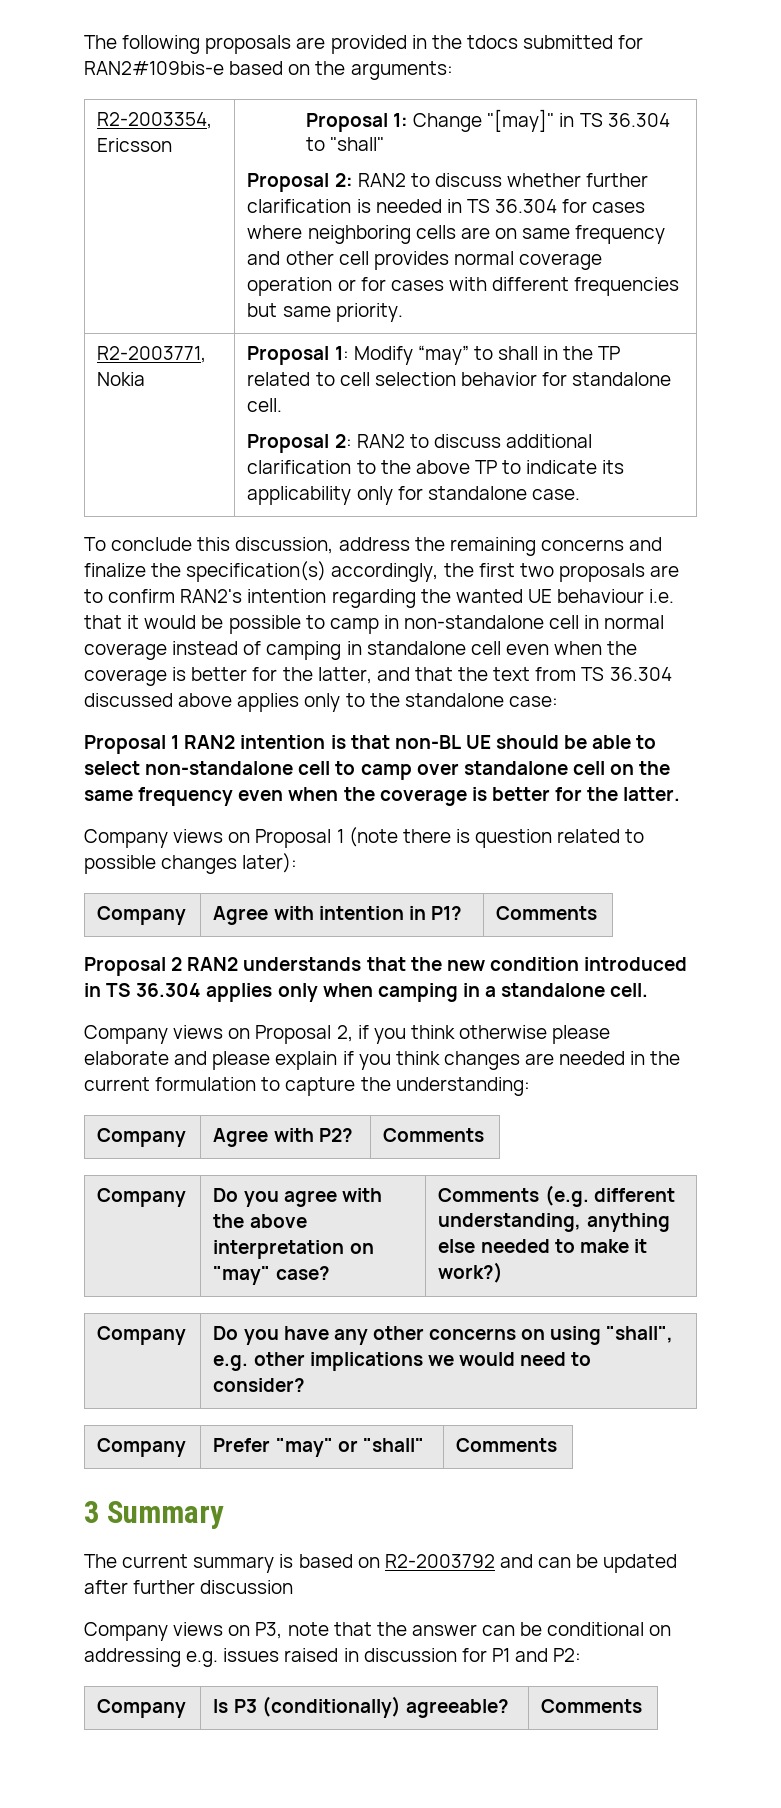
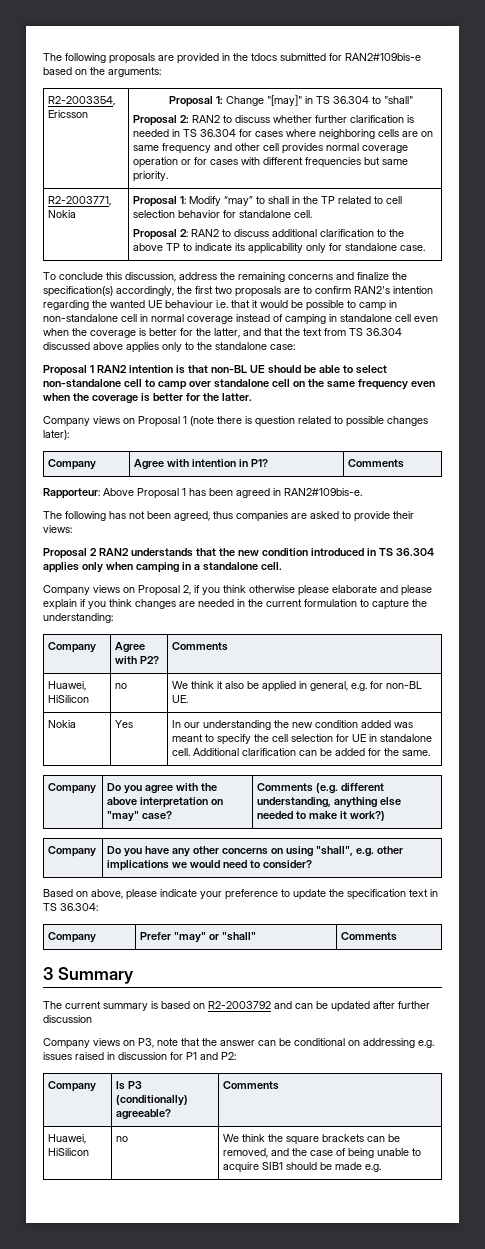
(598, 913) none -> [43,488,362,499] [43,511,414,522] [43,525,72,533] // Rapporteur: Above Proposal 1 has been agreed in RAN2#109bis-e. // The following has not been agreed, thus companies are asked to provide their views:
(485, 1135) none -> [48,681,87,691] [48,695,90,703] [115,683,128,689] [172,681,423,692] [172,695,189,703] [48,720,77,728] [115,720,134,728] [172,720,414,730] [172,734,433,745] [172,748,431,756] // Huawei, HiSilicon | no | We think it also be applied in general, e.g. for non-BL UE. // Nokia | Yes | In our understanding the new condition added was meant to specify the cell selection for UE in standalone cell. Additional clarification can be added for the same.
(306, 1385) none -> [43,889,438,900] [43,903,98,911] // Based on above, please indicate your preference to update the specification text in TS 36.304:
(643, 1706) none -> [48,1134,87,1144] [48,1148,90,1156] [116,1136,129,1142] [223,1134,401,1145] [223,1148,422,1158] [223,1162,382,1173] // Huawei, HiSilicon | no | We think the square brackets can be removed, and the case of being unable to acquire SIB1 should be made e.g.

